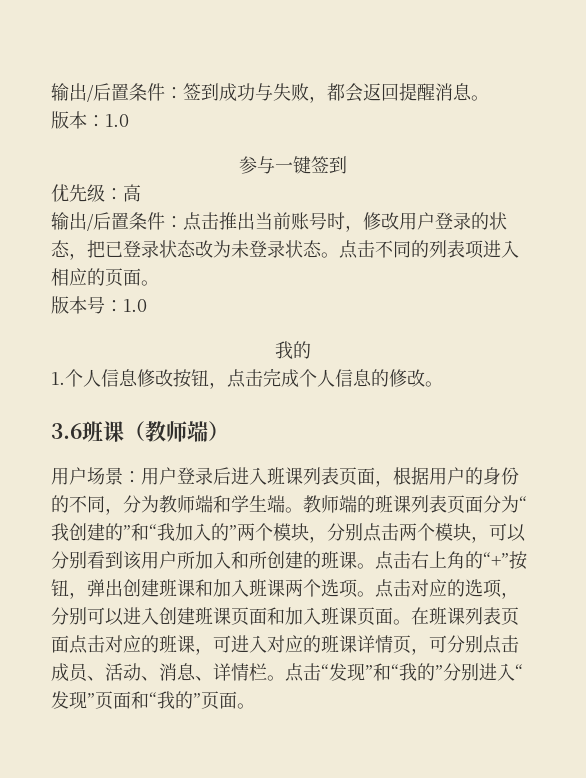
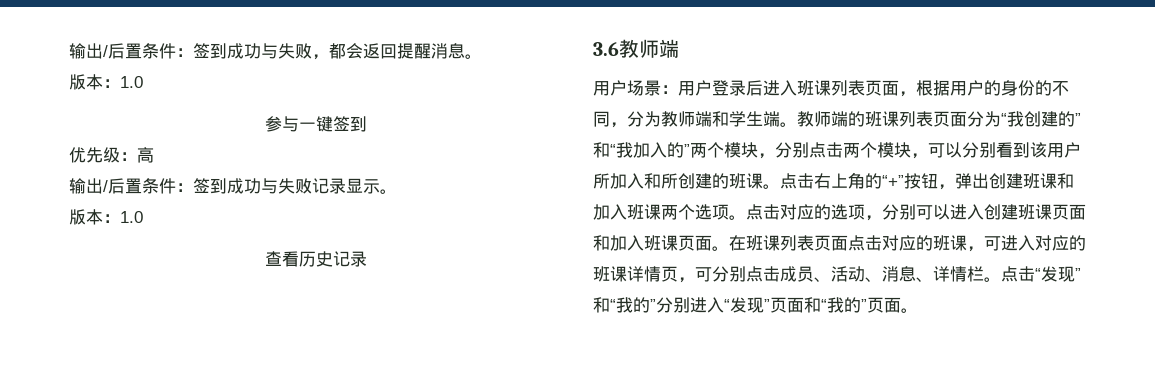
[183,212,507,232] [51,240,519,260] [51,268,159,287] [51,296,147,314] [275,341,311,359] [51,368,443,389] 点击推出当前账号时，修改用户登录的状态，把已登录状态改为未登录状态。点击不同的列表项进入相应的页面。 // 版本号：1.0 // 我的 // 1.个人信息修改按钮，点击完成个人信息的修改。 -> [193,178,397,194] [69,209,143,225] [264,251,367,267] 签到成功与失败记录显示。 // 版本：1.0 // 查看历史记录
[82,421,229,442] 班课（教师端） -> [619,39,679,58] 教师端

